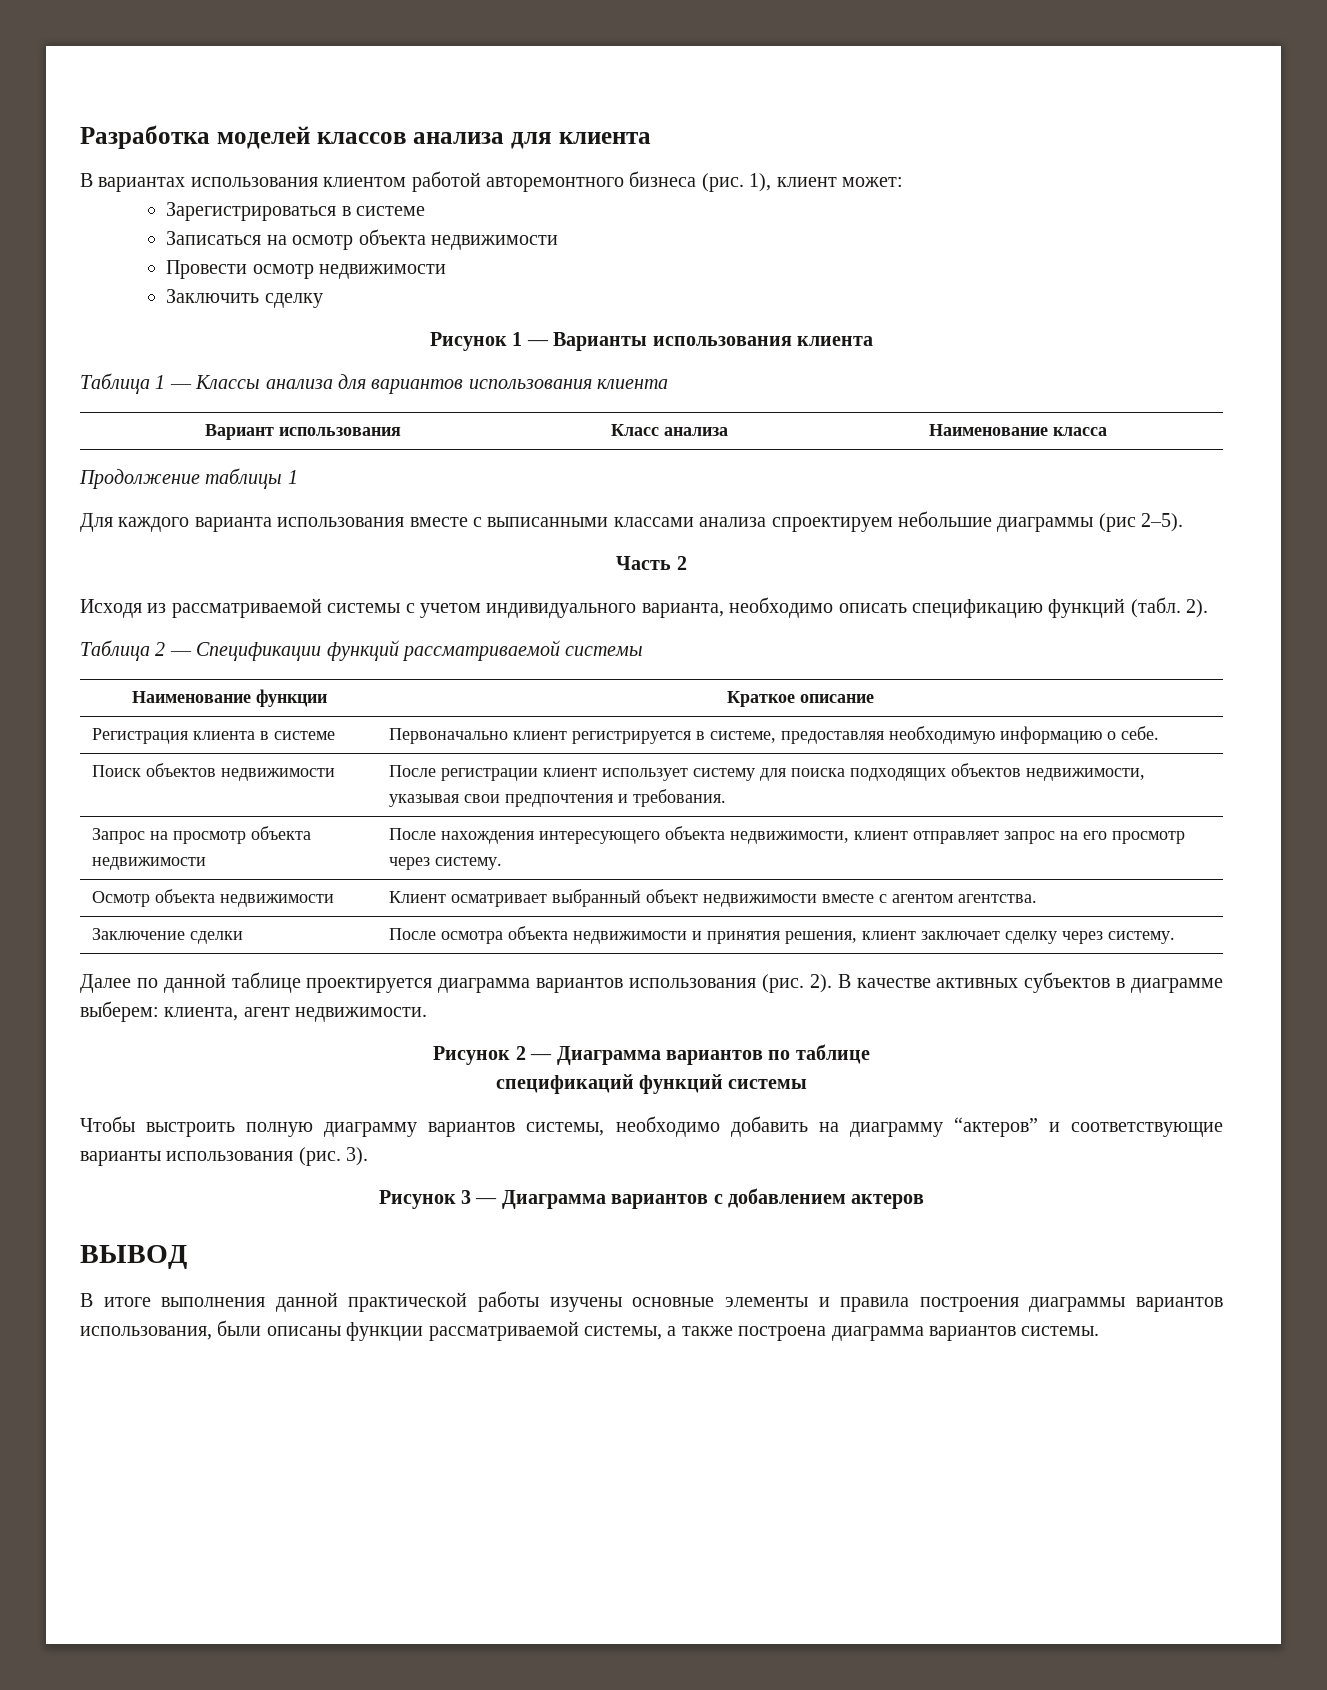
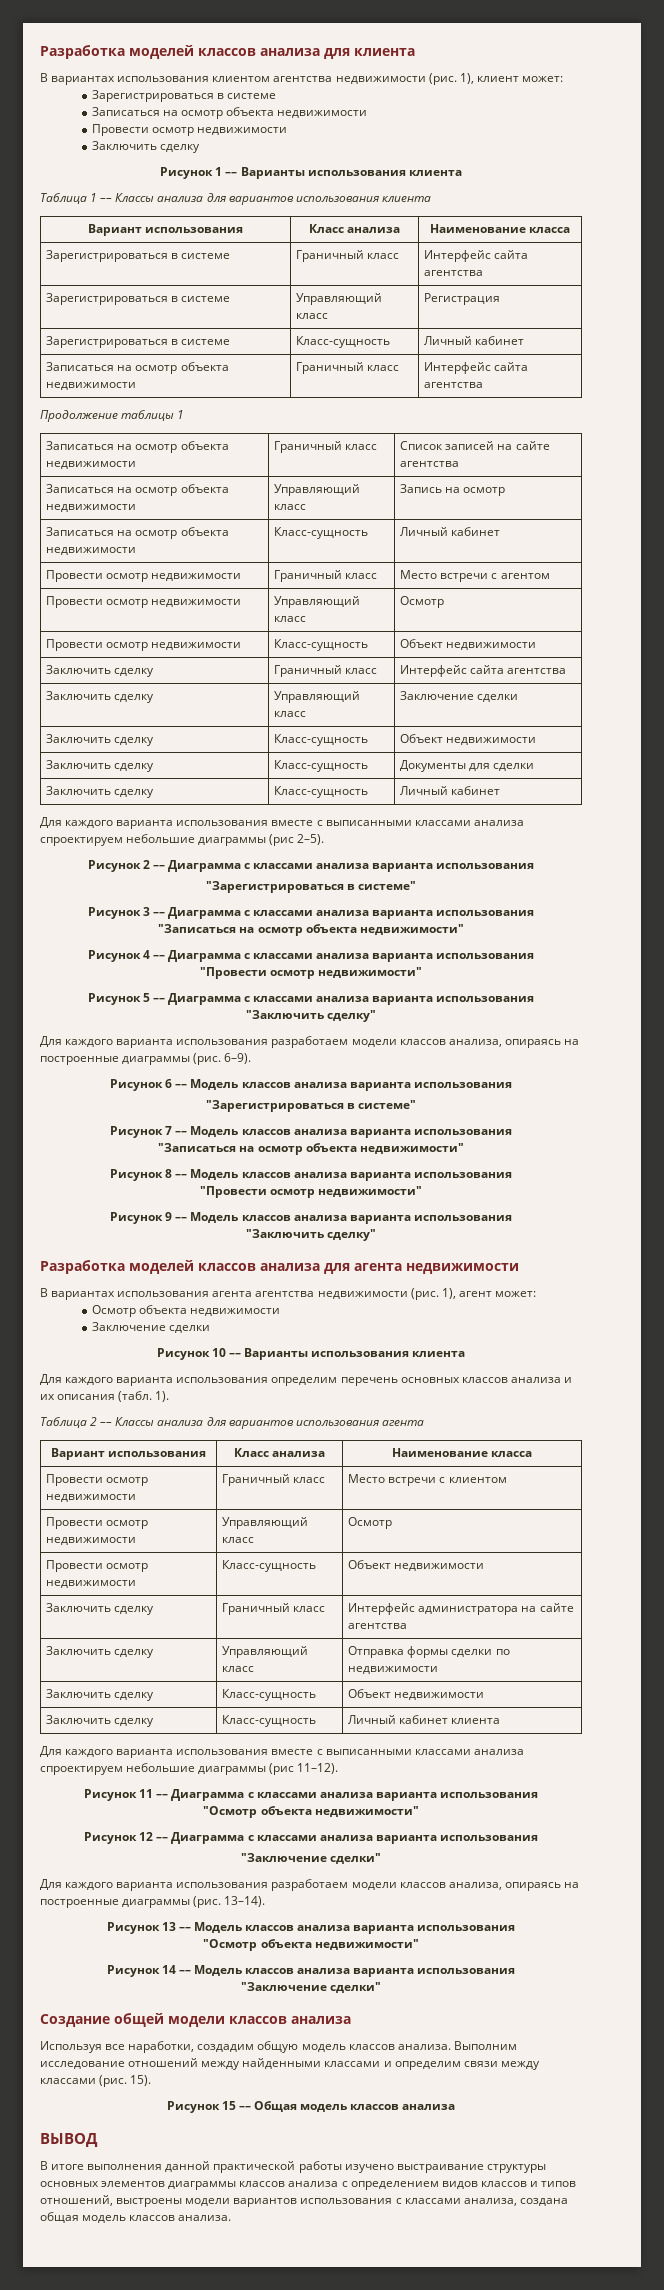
[411,171,697,192] работой авторемонтного бизнеса -> [273,76,426,84] агентства недвижимости
[79,468,298,489] // Продолжение таблицы 1 -> [46,250,231,262] [296,250,400,262] [424,250,529,262] [424,270,484,276] [46,293,231,305] [296,293,383,305] [296,313,329,319] [424,293,501,305] [46,336,231,348] [296,336,391,348] [424,336,525,345] [46,362,229,374] [46,382,137,390] [296,362,400,374] [424,362,529,374] [424,382,484,388] [40,410,185,422] [46,441,229,453] [46,461,137,469] [274,441,378,453] [400,441,550,450] [400,461,460,467] [46,484,229,496] [46,504,137,512] [274,484,361,496] [274,504,307,510] [400,484,506,496] [46,527,229,539] [46,547,137,555] [274,527,369,539] [400,527,501,536] [46,570,242,582] [274,570,378,582] [400,570,550,582] [46,596,242,608] [274,596,361,608] [274,616,307,622] [400,596,445,608] [46,639,242,651] [274,639,369,651] [400,639,537,650] [46,665,155,677] [274,665,378,677] [400,665,567,677] [46,691,155,703] [274,691,361,703] [274,711,307,717] [400,691,519,702] [46,734,155,746] [274,734,369,746] [400,734,537,745] [46,760,155,772] [274,760,369,772] [400,760,535,772] [46,786,155,798] [274,786,369,798] [400,786,501,795] // Зарегистрироваться в системе | Граничный класс | Интерфейс сайта агентства // Зарегистрироваться в системе | Управляющий класс | Регистрация // Зарегистрироваться в системе | Класс-сущность | Личный кабинет // Записаться на осмотр объекта недвижимости | Граничный класс | Интерфейс сайта агентства // Продолжение таблицы 1 // Записаться на осмотр объекта недвижимости | Граничный класс | Список записей на сайте агентства // Записаться на осмотр объекта недвижимости | Управляющий класс | Запись на осмотр // Записаться на осмотр объекта недвижимости | Класс-сущность | Личный кабинет // Провести осмотр недвижимости | Граничный класс | Место встречи с агентом // Провести осмотр недвижимости | Управляющий класс | Осмотр // Провести осмотр недвижимости | Класс-сущность | Объект недвижимости // Заключить сделку | Граничный класс | Интерфейс сайта агентства // Заключить сделку | Управляющий класс | Заключение сделки // Заключить сделку | Класс-сущность | Объект недвижимости // Заключить сделку | Класс-сущность | Документы для сделки // Заключить сделку | Класс-сущность | Личный кабинет
[616,556,687,570] [80,597,1209,618] [80,640,644,661] [131,689,327,707] [726,691,874,707] [91,728,335,744] [388,726,1159,744] [91,763,335,781] [388,763,1145,781] [388,789,726,807] [91,826,311,844] [91,857,206,870] [388,826,1185,844] [388,857,502,870] [91,889,334,907] [388,889,1037,907] [91,928,243,944] [388,926,1175,944] [80,972,1223,993] [80,1001,428,1022] [433,1044,870,1065] [495,1074,808,1094] [80,1116,1224,1137] [80,1147,369,1166] [378,1188,925,1209] Часть 2 // Исходя из рассматриваемой системы с учетом индивидуального варианта, необходимо описать спецификацию функций (табл. 2). // Таблица 2 –– Спецификации функций рассматриваемой системы // Наименование функции | Краткое описание // Регистрация клиента в системе | Первоначально клиент регистрируется в системе, предоставляя необходимую информацию о себе. // Поиск объектов недвижимости | После регистрации клиент использует систему для поиска подходящих объектов недвижимости, указывая свои предпочтения и требования. // Запрос на просмотр объекта недвижимости | После нахождения интересующего объекта недвижимости, клиент отправляет запрос на его просмотр через систему. // Осмотр объекта недвижимости | Клиент осматривает выбранный объект недвижимости вместе с агентом агентства. // Заключение сделки | После осмотра объекта недвижимости и принятия решения, клиент заключает сделку через систему. // Далее по данной таблице проектируется диаграмма вариантов использования (рис. 2). В качестве активных субъектов в диаграмме выберем: клиента, агент недвижимости. // Рисунок 2 –– Диаграмма вариантов по таблице // спецификаций функций системы // Чтобы выстроить полную диаграмму вариантов системы, необходимо добавить на диаграмму “актеров” и соответствующие варианты использования (рис. 3). // Рисунок 3 –– Диаграмма вариантов с добавлением актеров -> [87,860,535,872] [205,881,417,893] [87,907,535,919] [158,924,464,936] [87,950,535,962] [199,967,423,979] [87,993,535,1005] [245,1010,377,1022] [40,1036,579,1048] [40,1053,252,1065] [110,1079,512,1091] [205,1100,417,1112] [110,1126,512,1138] [158,1143,464,1155] [110,1169,512,1181] [199,1186,423,1198] [110,1212,512,1224] [245,1229,377,1241] [40,1260,519,1274] [40,1288,536,1300] [92,1305,281,1317] [92,1322,211,1333] [156,1348,466,1360] [40,1374,572,1386] [40,1391,170,1402] [40,1417,424,1429] [50,1448,207,1460] [233,1448,326,1457] [391,1448,533,1457] [46,1474,149,1486] [46,1494,137,1502] [222,1474,326,1486] [348,1474,507,1486] [46,1517,149,1529] [46,1537,137,1545] [222,1517,309,1529] [222,1537,255,1543] [348,1517,393,1529] [46,1560,149,1572] [46,1580,137,1588] [222,1560,317,1572] [348,1560,485,1571] [46,1603,155,1615] [222,1603,326,1615] [348,1603,574,1615] [348,1623,408,1629] [46,1646,155,1658] [222,1646,309,1658] [222,1666,255,1672] [348,1646,510,1658] [348,1666,439,1674] [46,1689,155,1701] [222,1689,317,1701] [348,1689,485,1700] [46,1715,155,1727] [222,1715,317,1727] [348,1715,501,1724] [40,1746,524,1758] [40,1763,339,1775] [84,1789,538,1801] [203,1806,419,1818] [84,1832,538,1844] [240,1853,382,1864] [40,1879,579,1891] [40,1896,266,1908] [106,1922,516,1934] [203,1939,419,1951] [106,1965,516,1977] [240,1982,382,1993] [40,2013,351,2027] [40,2041,517,2053] [40,2058,540,2070] [40,2075,152,2087] [166,2101,456,2113] Рисунок 2 –– Диаграмма с классами анализа варианта использования // "Зарегистрироваться в системе" // Рисунок 3 –– Диаграмма с классами анализа варианта использования // "Записаться на осмотр объекта недвижимости" // Рисунок 4 –– Диаграмма с классами анализа варианта использования // "Провести осмотр недвижимости" // Рисунок 5 –– Диаграмма с классами анализа варианта использования // "Заключить сделку" // Для каждого варианта использования разработаем модели классов анализа, опираясь на построенные диаграммы (рис. 6–9). // Рисунок 6 –– Модель классов анализа варианта использования // "Зарегистрироваться в системе" // Рисунок 7 –– Модель классов анализа варианта использования // "Записаться на осмотр объекта недвижимости" // Рисунок 8 –– Модель классов анализа варианта использования // "Провести осмотр недвижимости" // Рисунок 9 –– Модель классов анализа варианта использования // "Заключить сделку" // Разработка моделей классов анализа для агента недвижимости // В вариантах использования агента агентства недвижимости (рис. 1), агент может: // Осмотр объекта недвижимости // Заключение сделки // Рисунок 10 –– Варианты использования клиента // Для каждого варианта использования определим перечень основных классов анализа и их описания (табл. 1). // Таблица 2 –– Классы анализа для вариантов использования агента // Вариант использования | Класс анализа | Наименование класса // Провести осмотр недвижимости | Граничный класс | Место встречи с клиентом // Провести осмотр недвижимости | Управляющий класс | Осмотр // Провести осмотр недвижимости | Класс-сущность | Объект недвижимости // Заключить сделку | Граничный класс | Интерфейс администратора на сайте агентства // Заключить сделку | Управляющий класс | Отправка формы сделки по недвижимости // Заключить сделку | Класс-сущность | Объект недвижимости // Заключить сделку | Класс-сущность | Личный кабинет клиента // Для каждого варианта использования вместе с выписанными классами анализа спроектируем небольшие диаграммы (рис 11–12). // Рисунок 11 –– Диаграмма с классами анализа варианта использования // "Осмотр объекта недвижимости" // Рисунок 12 –– Диаграмма с классами анализа варианта использования // "Заключение сделки" // Для каждого варианта использования разработаем модели классов анализа, опираясь на построенные диаграммы (рис. 13–14). // Рисунок 13 –– Модель классов анализа варианта использования // "Осмотр объекта недвижимости" // Рисунок 14 –– Модель классов анализа варианта использования // "Заключение сделки" // Создание общей модели классов анализа // Используя все наработки, создадим общую модель классов анализа. Выполним исследование отношений между найденными классами и определим связи между классами (рис. 15). // Рисунок 15 –– Общая модель классов анализа
[549,1297,1224,1312] [80,1320,1100,1341] изучены основные элементы и правила построения диаграммы вариантов использования, были описаны функции рассматриваемой системы, а также построена диаграмма вариантов системы. -> [344,2164,546,2173] [40,2181,577,2190] [40,2195,568,2207] [40,2212,232,2223] изучено выстраивание структуры основных элементов диаграммы классов анализа с определением видов классов и типов отношений, выстроены модели вариантов использования с классами анализа, создана общая модель классов анализа.

